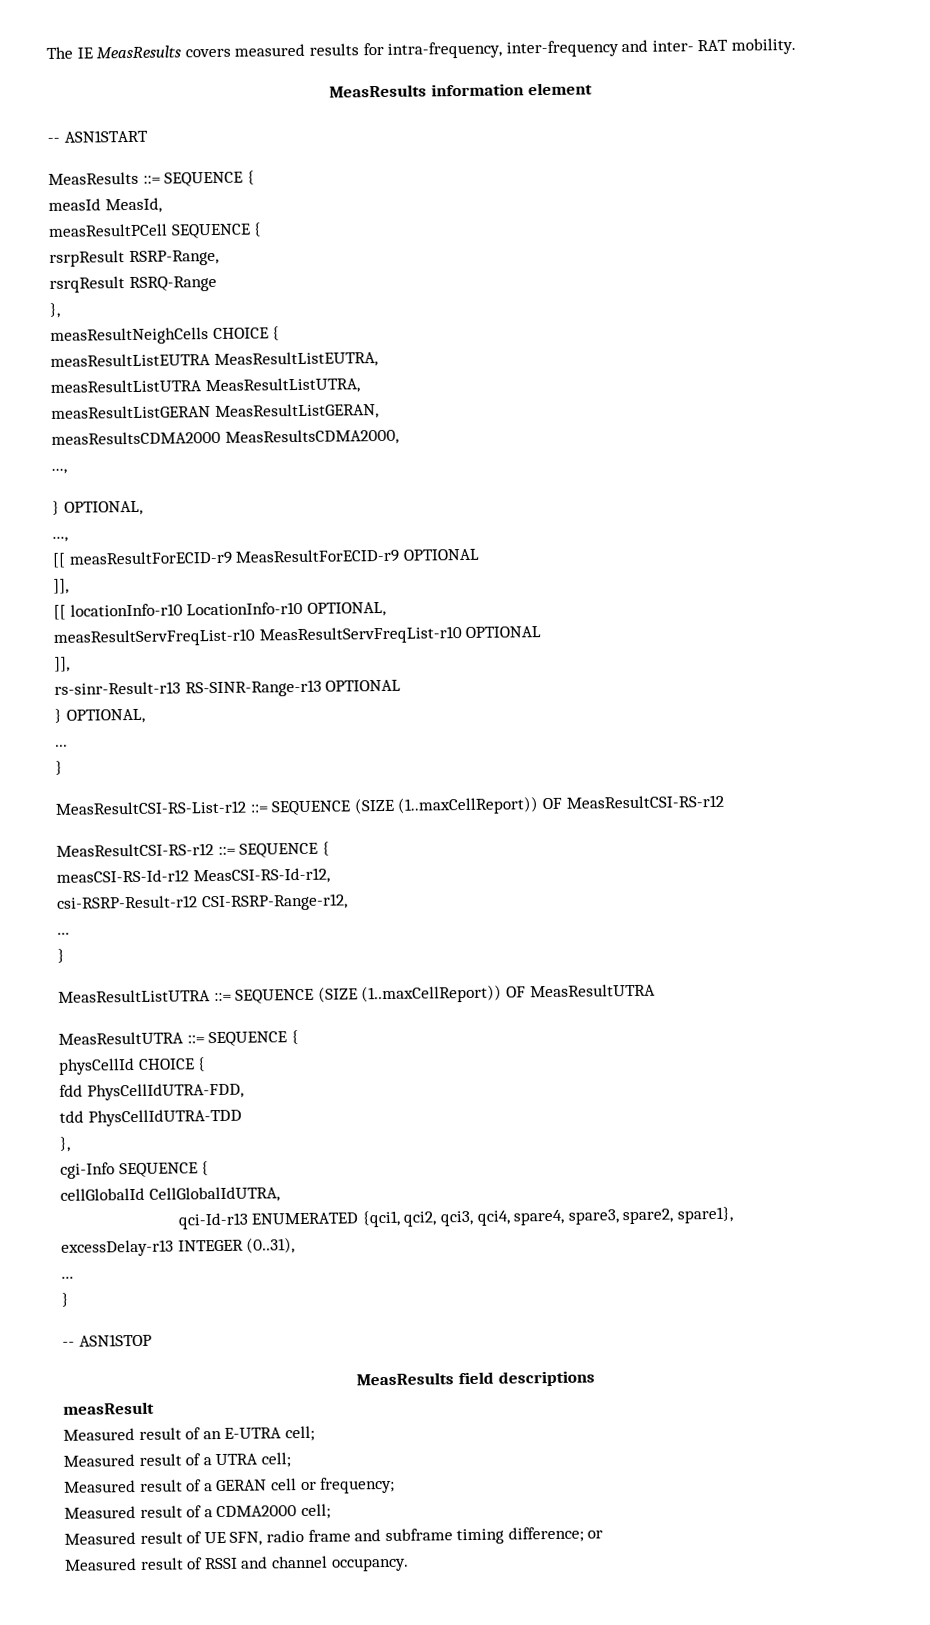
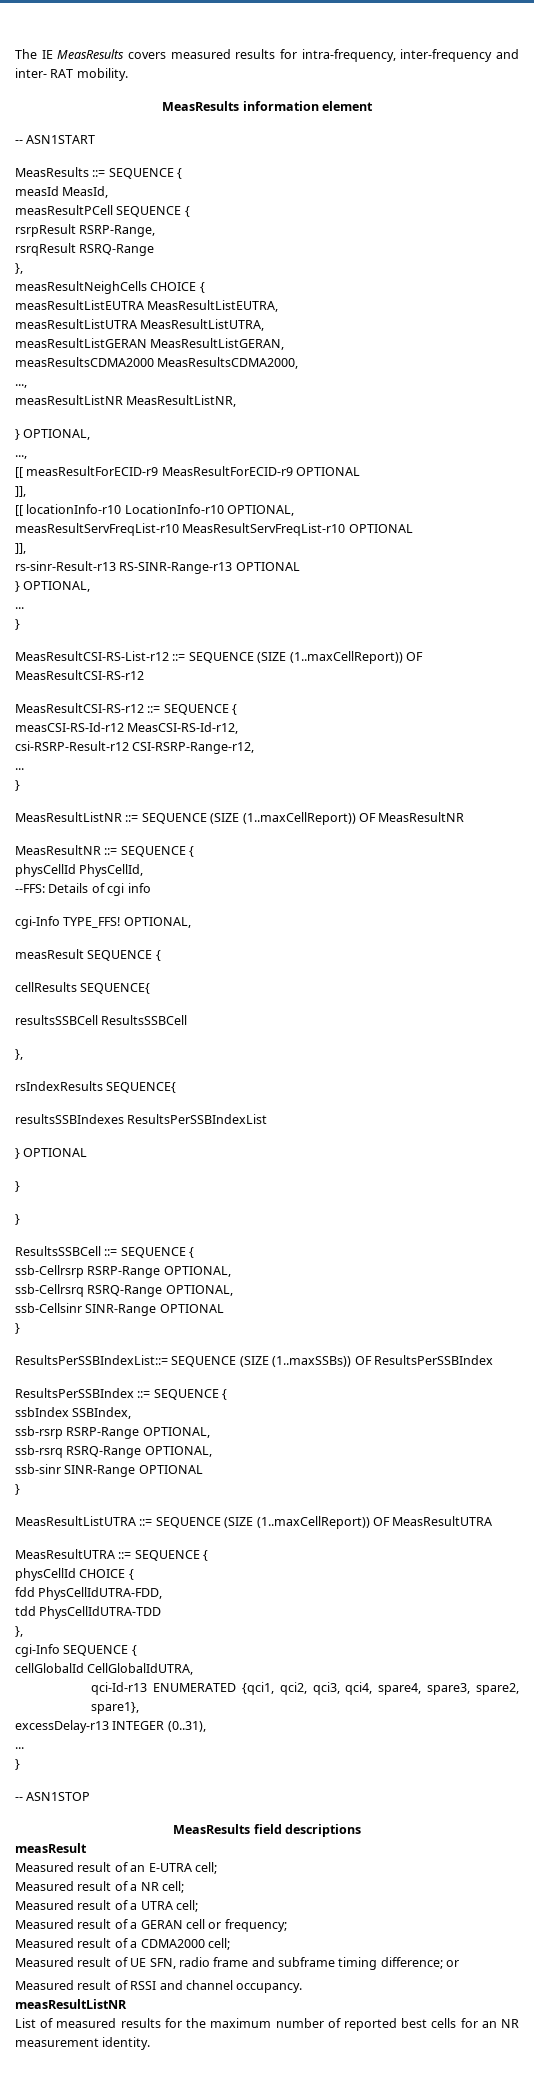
(67, 471) none -> [15,395,237,407] // measResultListNR MeasResultListNR,
(65, 955) none -> [15,812,465,825] [15,845,195,857] [15,864,144,877] [15,883,151,896] [15,916,191,929] [15,949,161,961] [15,982,151,994] [15,1015,188,1025] [15,1049,23,1060] [15,1081,177,1093] [15,1114,268,1124] [15,1148,88,1159] [15,1181,20,1192] [15,1214,20,1225] [15,1246,195,1258] [15,1265,231,1278] [15,1284,233,1297] [15,1303,224,1316] [15,1323,20,1334] [15,1355,493,1367] [15,1388,228,1400] [15,1407,132,1419] [15,1426,210,1439] [15,1445,212,1458] [15,1464,203,1477] [15,1484,20,1495] // MeasResultListNR ::= SEQUENCE (SIZE (1..maxCellReport)) OF MeasResultNR // MeasResultNR ::= SEQUENCE { // physCellId PhysCellId, // --FFS: Details of cgi info // cgi-Info TYPE_FFS! OPTIONAL, // measResult SEQUENCE { // cellResults SEQUENCE{ // resultsSSBCell ResultsSSBCell // }, // rsIndexResults SEQUENCE{ // resultsSSBIndexes ResultsPerSSBIndexList // } OPTIONAL // } // } // ResultsSSBCell ::= SEQUENCE { // ssb-Cellrsrp RSRP-Range OPTIONAL, // ssb-Cellrsrq RSRQ-Range OPTIONAL, // ssb-Cellsinr SINR-Range OPTIONAL // } // ResultsPerSSBIndexList::= SEQUENCE (SIZE (1..maxSSBs)) OF ResultsPerSSBIndex // ResultsPerSSBIndex ::= SEQUENCE { // ssbIndex SSBIndex, // ssb-rsrp RSRP-Range OPTIONAL, // ssb-rsrq RSRQ-Range OPTIONAL, // ssb-sinr SINR-Range OPTIONAL // }
(315, 1433) none -> [15,1881,184,1893] // Measured result of a NR cell;
(409, 1564) none -> [15,1999,127,2009] [15,2018,520,2031] [15,2037,151,2050] // measResultListNR // List of measured results for the maximum number of reported best cells for an NR measurement identity.

